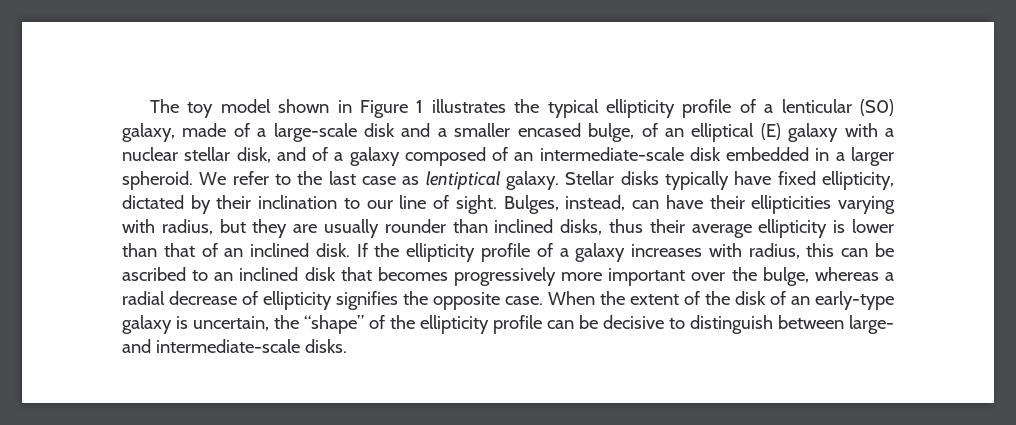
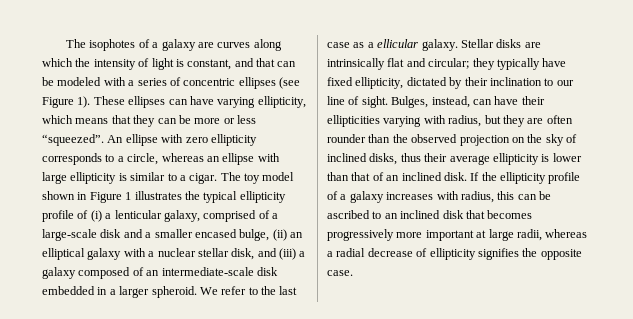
[150,99,180,113] The -> [66,39,282,51] [42,58,297,70] [42,77,300,89] [42,96,306,108] [42,115,256,127] [42,134,257,146] [42,153,280,165] [42,172,241,184] The isophotes of a galaxy are curves along which the intensity of light is constant, and that can be modeled with a series of concentric ellipses (see Figure 1). These ellipses can have varying ellipticity, which means that they can be more or less “squeezed”. An ellipse with zero ellipticity corresponds to a circle, whereas an ellipse with large ellipticity is similar to a cigar. The
(756, 106) none -> [90,210,102,222] (i)
[860,99,895,116] [122,123,227,142] (S0) galaxy, made -> [163,210,257,222] galaxy, comprised
[641,123,658,137] of -> [272,229,287,241] (ii)
[760,123,781,140] (E) -> (85, 254) none
[312,147,329,161] of -> [279,248,296,260] (iii)
[425,171,501,190] lentiptical -> [367,39,419,48] a ellicular
(659, 178) none -> [524,42,541,48] [327,58,495,70] are intrinsically flat and circular; they
[324,219,379,238] usually -> [546,115,573,124] often
(488, 226) none -> [392,134,577,146] the observed projection on the sky of
[691,267,809,286] over the bulge, -> [476,229,542,241] at large radii,
[548,291,894,310] [122,315,894,334] [122,339,347,353] When the extent of the disk of an early-type galaxy is uncertain, the “shape” of the ellipticity profile can be decisive to distinguish between large- and intermediate-scale disks. -> (353, 273) none

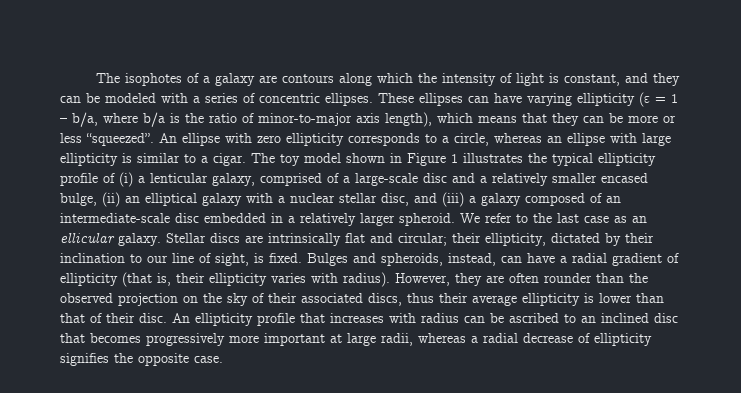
[217,42,251,48] curves -> [281,74,334,83] contours
[256,58,275,67] that -> [652,73,680,86] they
[238,77,300,89] [42,96,91,108] ellipses (see Figure 1). -> [325,93,373,106] ellipses.
[257,96,306,108] ellipticity, -> [577,92,678,107] [60,112,432,127] ellipticity (ε = 1 – b/a, where b/a is the ratio of minor-to-major axis length),
[100,229,122,238] disk -> [423,173,447,183] disc
(152, 235) none -> [492,173,548,186] relatively
[231,248,255,260] disk, -> [381,193,409,206] disc,
[256,267,278,276] disk -> [175,213,199,223] disc
(116, 292) none -> [300,213,356,226] relatively
[367,42,374,48] a -> [632,216,647,223] an
[496,39,522,48] disks -> [210,233,240,243] discs
[472,58,567,70] [327,77,353,86] they typically have fixed -> [452,233,481,243] their
[361,96,545,108] [327,115,501,127] sight. Bulges, instead, can have their ellipticities varying with radius, but -> [215,253,679,266] [60,272,450,287] sight, is fixed. Bulges and spheroids, instead, can have a radial gradient of ellipticity (that is, their ellipticity varies with radius). However,
[327,153,398,165] inclined disks, -> [268,293,402,306] their associated discs,
[386,172,581,184] [327,191,515,203] an inclined disk. If the ellipticity profile of a galaxy increases with radius, this -> [106,313,459,326] their disc. An ellipticity profile that increases with radius
[442,210,464,219] disk -> [654,313,678,323] disc

